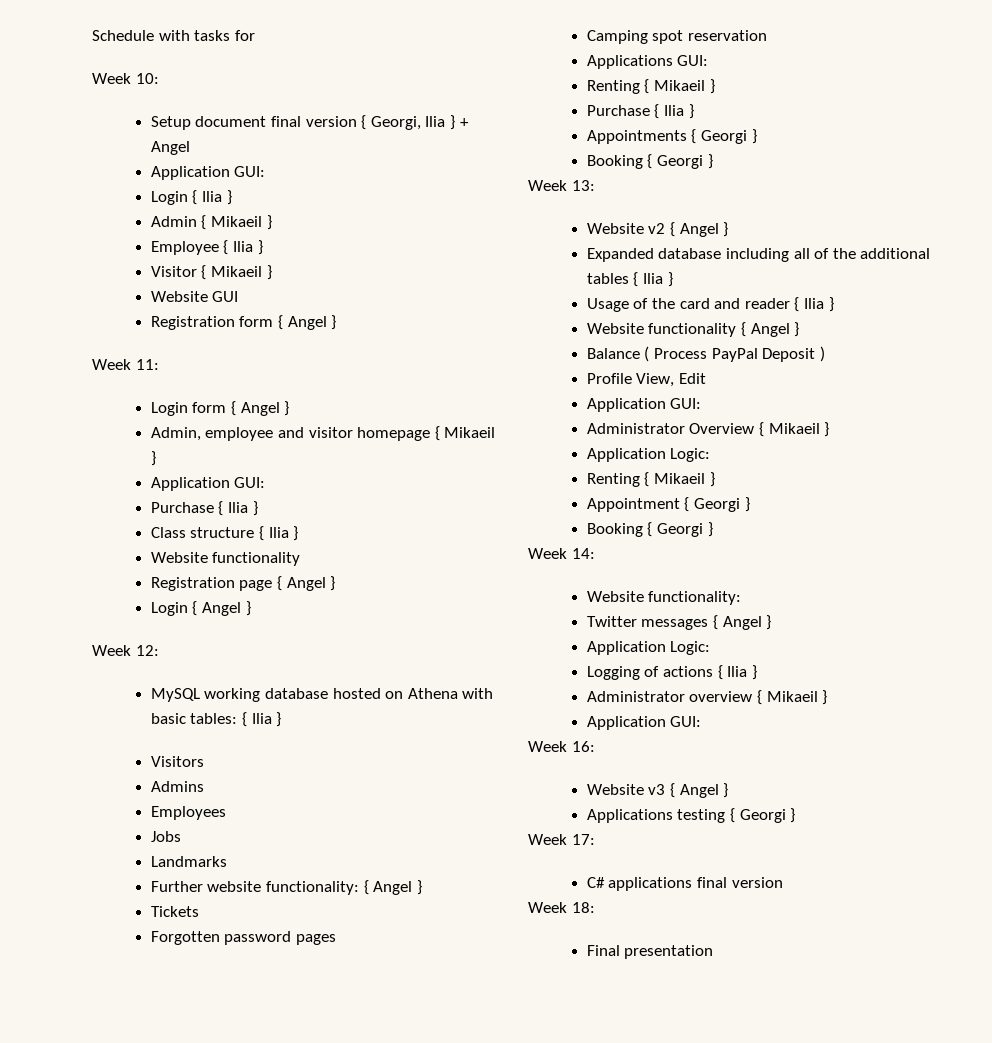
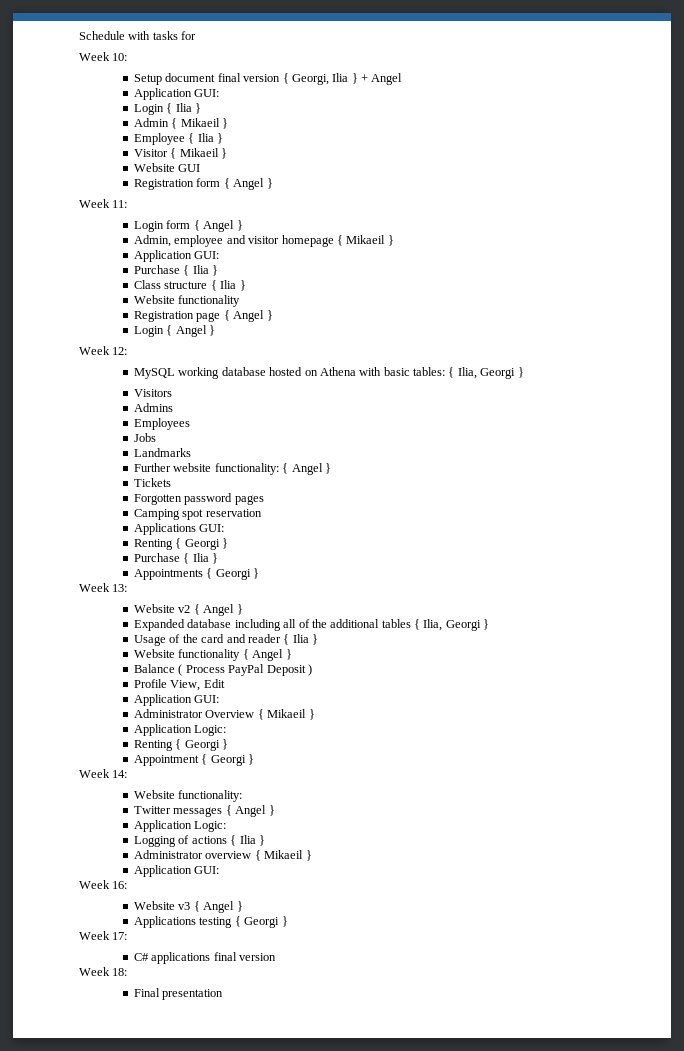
[251,713,272,724] Ilia -> [457,367,516,379] Ilia, Georgi
[654,80,706,91] Mikaeil -> [184,539,220,550] Georgi
[586,154,713,169] // Booking { Georgi } -> (260, 573) none
[643,273,664,284] Ilia -> [423,619,481,631] Ilia, Georgi
[654,473,706,484] Mikaeil -> [184,740,220,751] Georgi
[586,522,713,537] // Booking { Georgi } -> (255, 759) none

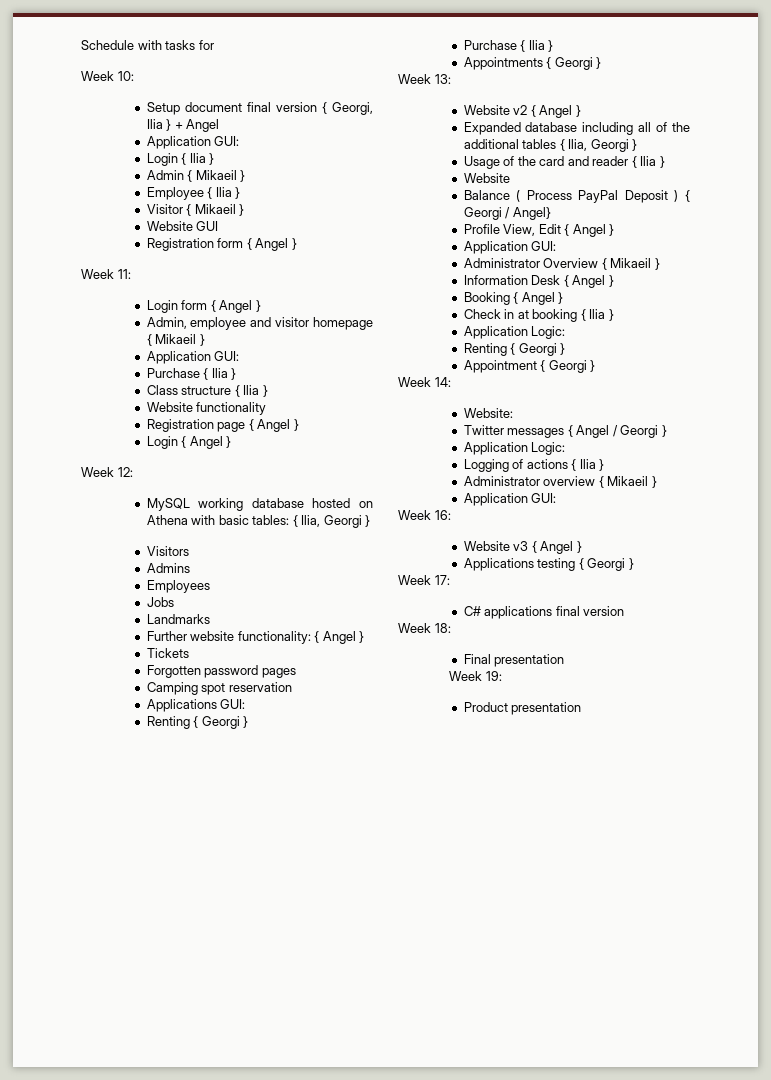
[178,649,292,661] functionality { Angel } -> (510, 178) none
(312, 670) none -> [685,190,690,202] [463,207,551,220] { Georgi / Angel}
(225, 683) none -> [564,224,615,237] { Angel }
(315, 714) none -> [463,275,614,288] [463,292,564,305] [463,309,614,322] // Information Desk { Angel } // Booking { Angel } // Check in at booking { Ilia }
[134,790,243,802] Website functionality: -> [463,408,513,418] Website:
(267, 811) none -> [612,425,659,438] / Georgi
(224, 994) none -> [449,671,502,681] [463,702,582,715] // Week 19: // Product presentation

